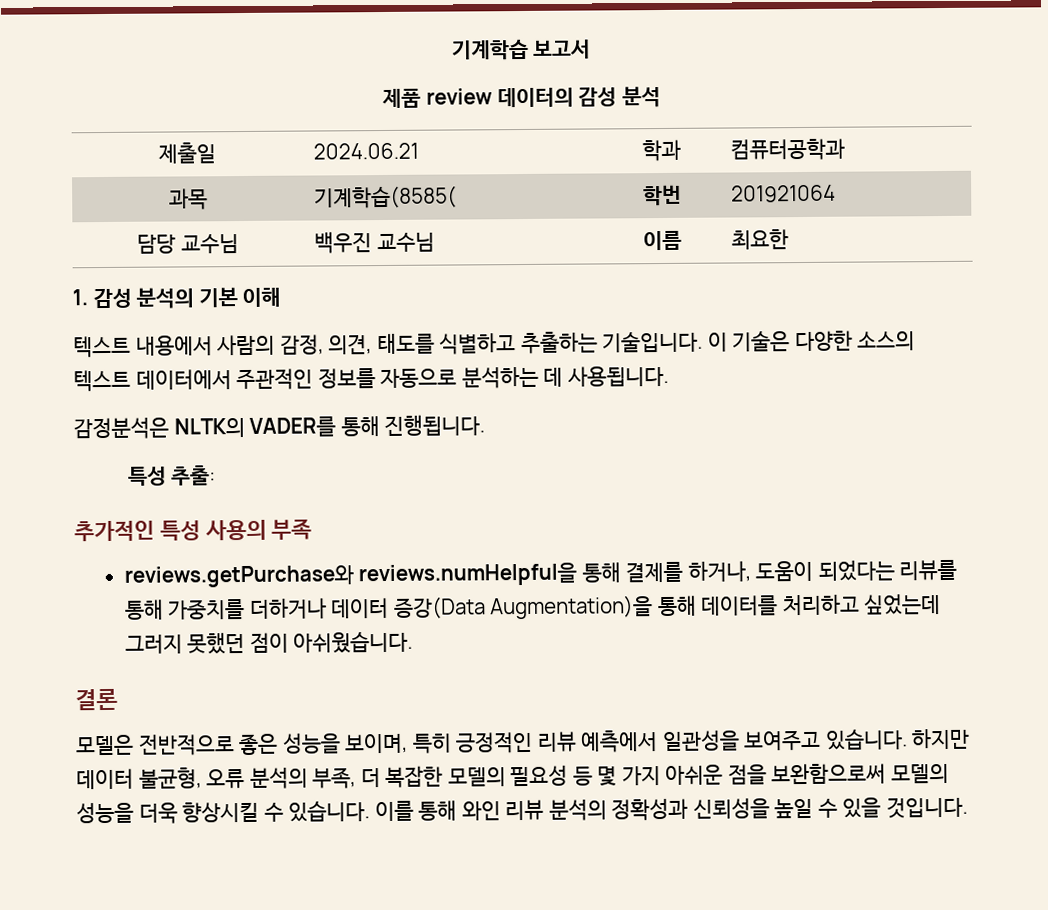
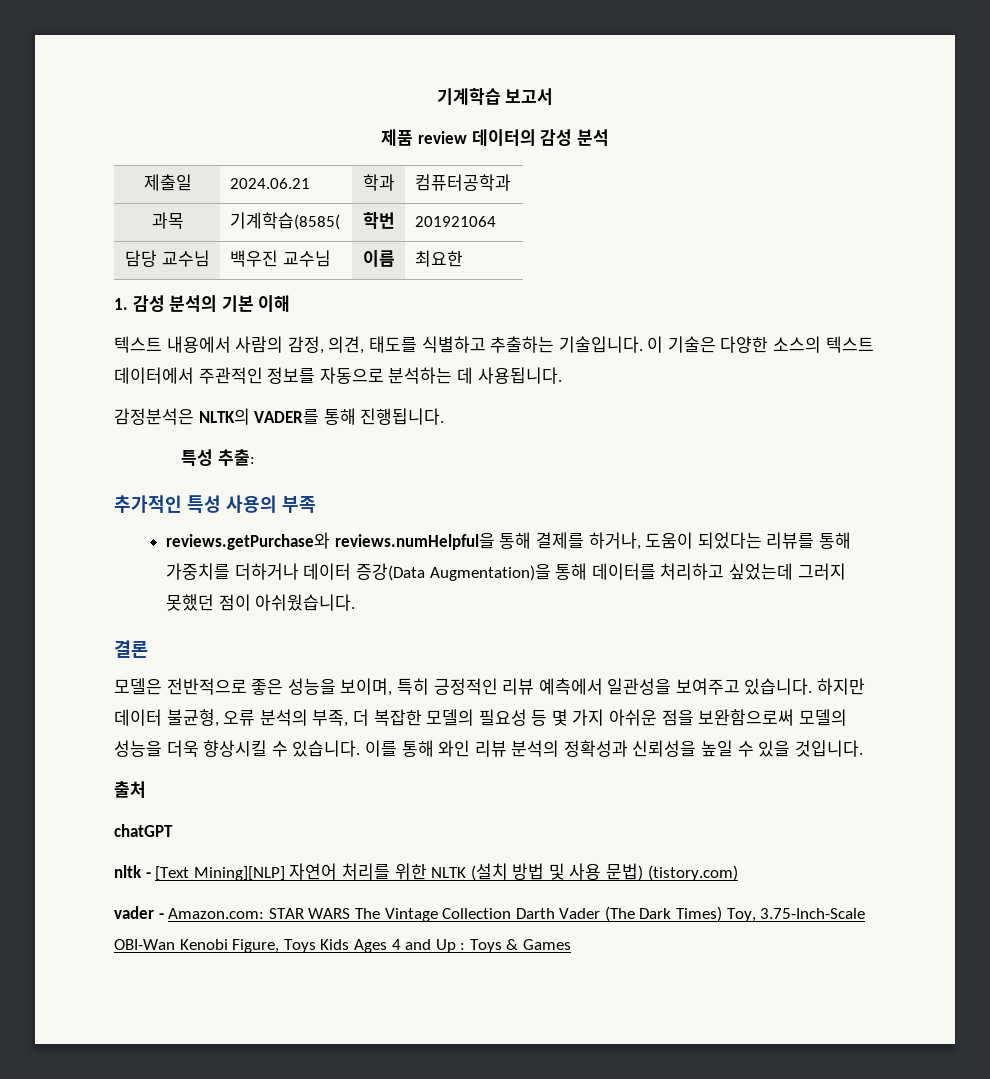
(969, 807) none -> [114,781,146,798] [114,824,173,837] [114,863,738,881] [114,906,866,922] [114,939,572,953] // 출처 // chatGPT // nltk - [Text Mining][NLP] 자연어 처리를 위한 NLTK (설치 방법 및 사용 문법) (tistory.com) // vader - Amazon.com: STAR WARS The Vintage Collection Darth Vader (The Dark Times) Toy, 3.75-Inch-Scale OBI-Wan Kenobi Figure, Toys Kids Ages 4 and Up : Toys & Games

